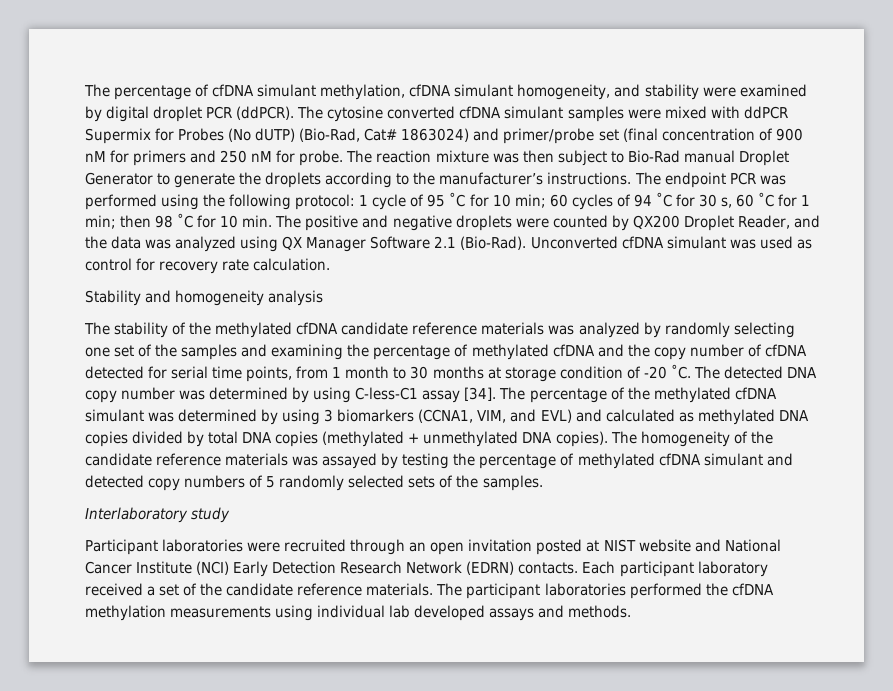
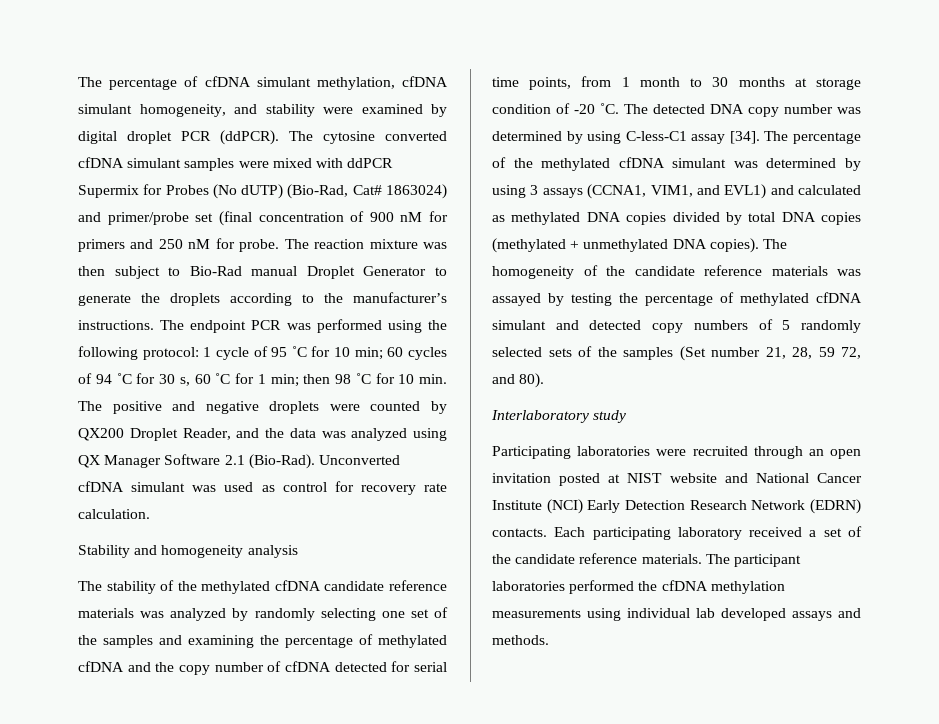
[337,409,572,423] biomarkers (CCNA1, VIM, and EVL) -> [542,184,767,199] assays (CCNA1, VIM1, and EVL1)
[482,475,543,491] samples. -> [623,346,861,361] [492,373,545,388] samples (Set number 21, 28, 59 72, and 80).
[85,539,158,555] Participant -> [492,446,571,459] Participating
[619,561,694,577] participant -> [592,527,671,540] participating

